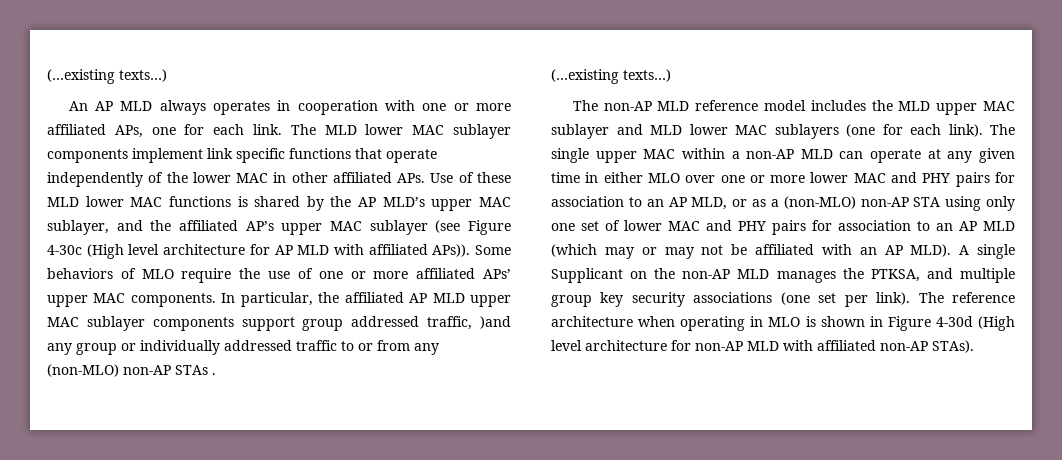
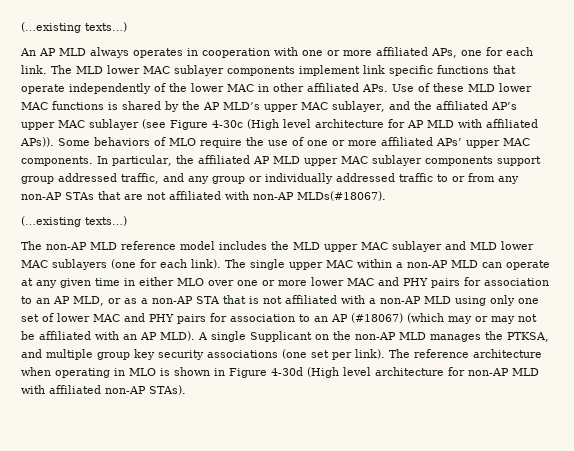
[479,316,511,329] )and -> [163,173,184,182] and
[47,364,119,377] (non-MLO) -> (519, 180) none
[212,373,216,375] . -> [98,191,386,201] that are not affiliated with non-AP MLDs(#18067).
[783,196,856,209] (non-MLO) -> (148, 301) none
(941, 202) none -> [223,295,451,304] that is not affiliated with a non-AP MLD
[983,221,1015,231] MLD -> [351,313,403,323] (#18067)

